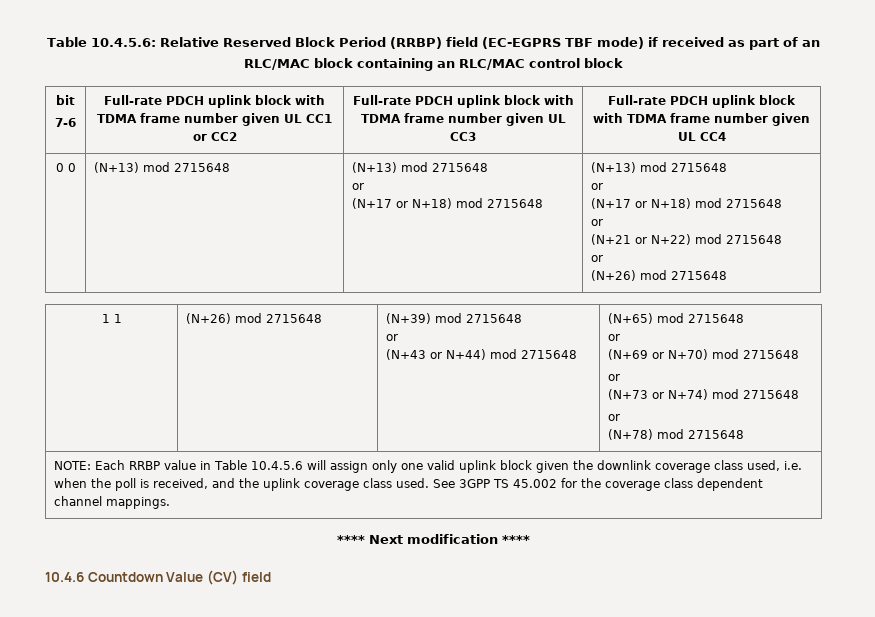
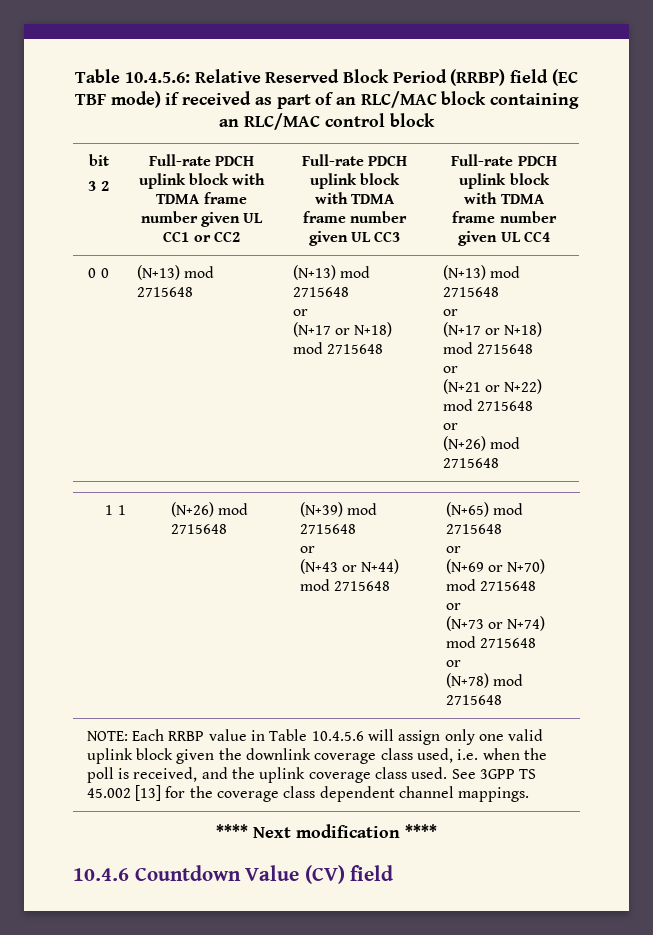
[481,37,561,49] (EC-EGPRS -> [551,69,578,86] (EC
[55,118,76,127] 7-6 -> [88,181,109,191] 3 2
(558, 483) none -> [135,785,162,801] [13]

